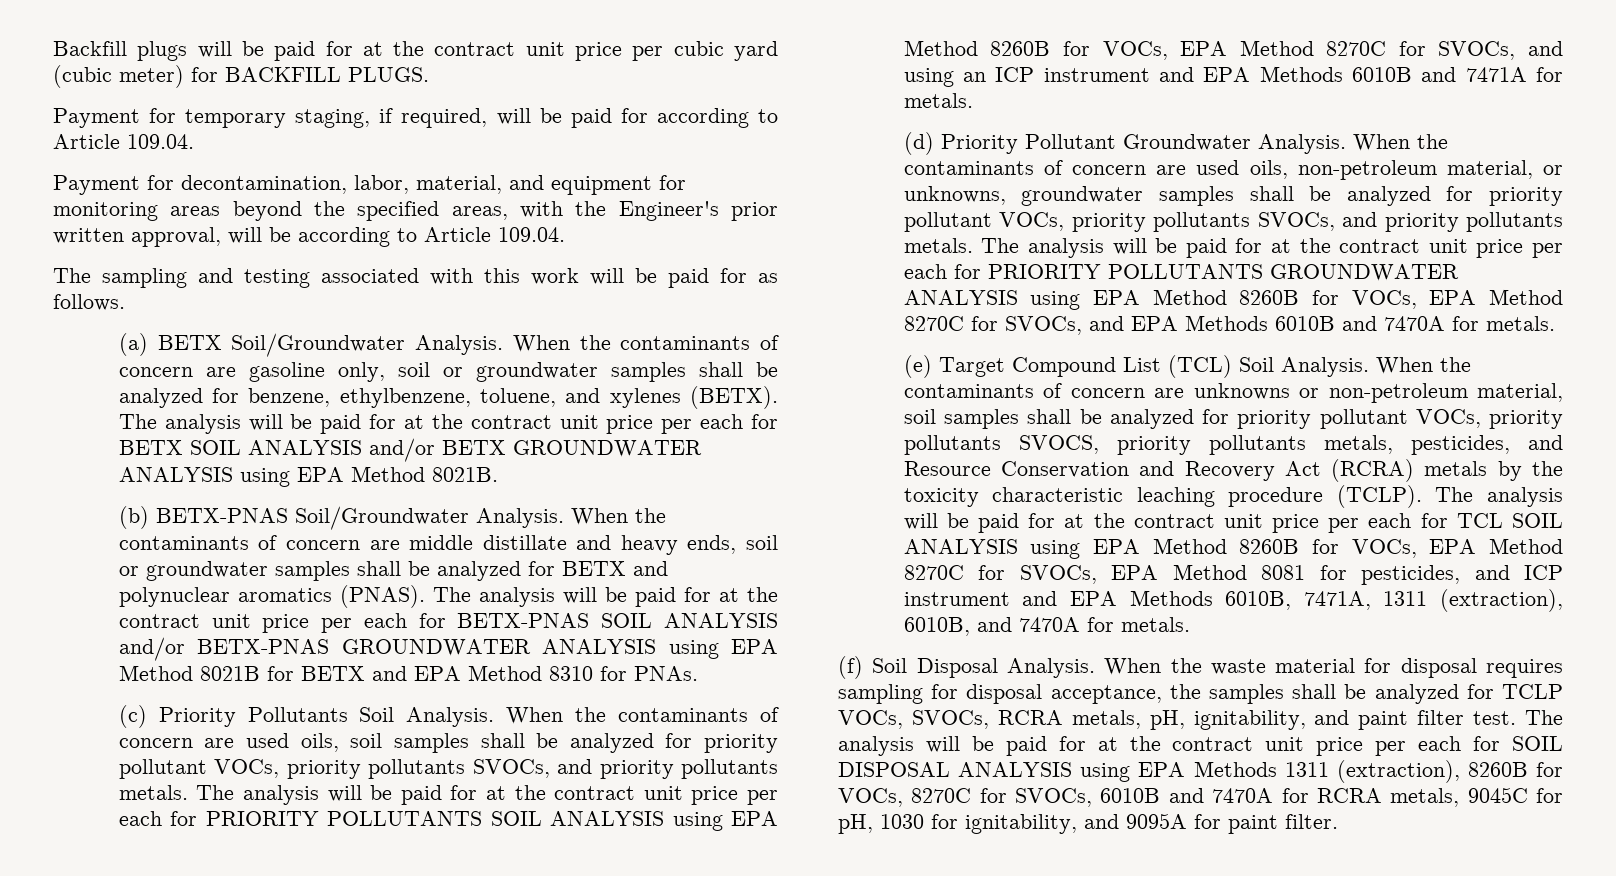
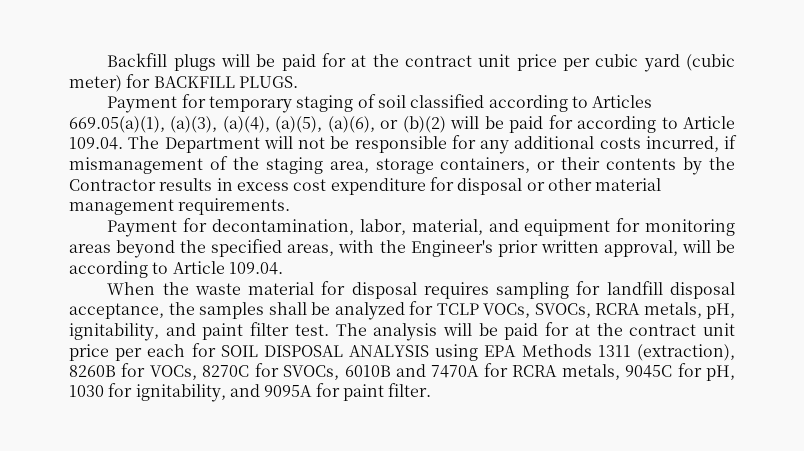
[295,108,488,128] staging, if required, -> [296,94,653,112] [69,116,446,133] staging of soil classified according to Articles 669.05(a)(1), (a)(3), (a)(4), (a)(5), (a)(6), or (b)(2)
(194, 141) none -> [128,135,737,154] [69,156,735,175] [69,177,662,195] [69,198,291,215] The Department will not be responsible for any additional costs incurred, if mismanagement of the staging area, storage containers, or their contents by the Contractor results in excess cost expenditure for disposal or other material management requirements.
[53,268,778,288] [53,294,125,311] [118,333,779,357] [118,362,778,382] [118,386,778,409] [118,414,778,434] [118,438,702,462] [118,466,498,487] [118,506,666,530] [118,535,778,555] [118,561,668,581] [118,585,778,608] [118,613,778,633] [118,637,778,661] [118,665,698,681] [118,705,779,728] [118,733,779,753] [118,759,778,779] [118,785,778,805] [118,811,778,831] [903,40,1563,60] [903,66,1563,87] [903,93,973,108] [903,132,1448,155] [903,160,1563,180] [903,186,1563,206] [903,212,1563,232] [903,238,1563,258] [903,264,1459,281] [903,289,1563,310] [903,315,1555,335] [903,355,1471,378] [903,383,1563,403] [903,409,1563,429] [903,435,1563,455] [903,459,1563,482] [903,485,1563,508] [903,513,1563,533] [903,538,1563,559] [903,564,1563,585] [903,589,1563,612] [903,617,1190,636] [838,656,1095,679] The sampling and testing associated with this work will be paid for as follows. // (a) BETX Soil/Groundwater Analysis. When the contaminants of concern are gasoline only, soil or groundwater samples shall be analyzed for benzene, ethylbenzene, toluene, and xylenes (BETX). The analysis will be paid for at the contract unit price per each for BETX SOIL ANALYSIS and/or BETX GROUNDWATER ANALYSIS using EPA Method 8021B. // (b) BETX-PNAS Soil/Groundwater Analysis. When the contaminants of concern are middle distillate and heavy ends, soil or groundwater samples shall be analyzed for BETX and polynuclear aromatics (PNAS). The analysis will be paid for at the contract unit price per each for BETX-PNAS SOIL ANALYSIS and/or BETX-PNAS GROUNDWATER ANALYSIS using EPA Method 8021B for BETX and EPA Method 8310 for PNAs. // (c) Priority Pollutants Soil Analysis. When the contaminants of concern are used oils, soil samples shall be analyzed for priority pollutant VOCs, priority pollutants SVOCs, and priority pollutants metals. The analysis will be paid for at the contract unit price per each for PRIORITY POLLUTANTS SOIL ANALYSIS using EPA Method 8260B for VOCs, EPA Method 8270C for SVOCs, and using an ICP instrument and EPA Methods 6010B and 7471A for metals. // (d) Priority Pollutant Groundwater Analysis. When the contaminants of concern are used oils, non-petroleum material, or unknowns, groundwater samples shall be analyzed for priority pollutant VOCs, priority pollutants SVOCs, and priority pollutants metals. The analysis will be paid for at the contract unit price per each for PRIORITY POLLUTANTS GROUNDWATER ANALYSIS using EPA Method 8260B for VOCs, EPA Method 8270C for SVOCs, and EPA Methods 6010B and 7470A for metals. // (e) Target Compound List (TCL) Soil Analysis. When the contaminants of concern are unknowns or non-petroleum material, soil samples shall be analyzed for priority pollutant VOCs, priority pollutants SVOCS, priority pollutants metals, pesticides, and Resource Conservation and Recovery Act (RCRA) metals by the toxicity characteristic leaching procedure (TCLP). The analysis will be paid for at the contract unit price per each for TCL SOIL ANALYSIS using EPA Method 8260B for VOCs, EPA Method 8270C for SVOCs, EPA Method 8081 for pesticides, and ICP instrument and EPA Methods 6010B, 7471A, 1311 (extraction), 6010B, and 7470A for metals. // (f) Soil Disposal Analysis. -> (283, 268) none
(959, 691) none -> [606,281,663,295] landfill

